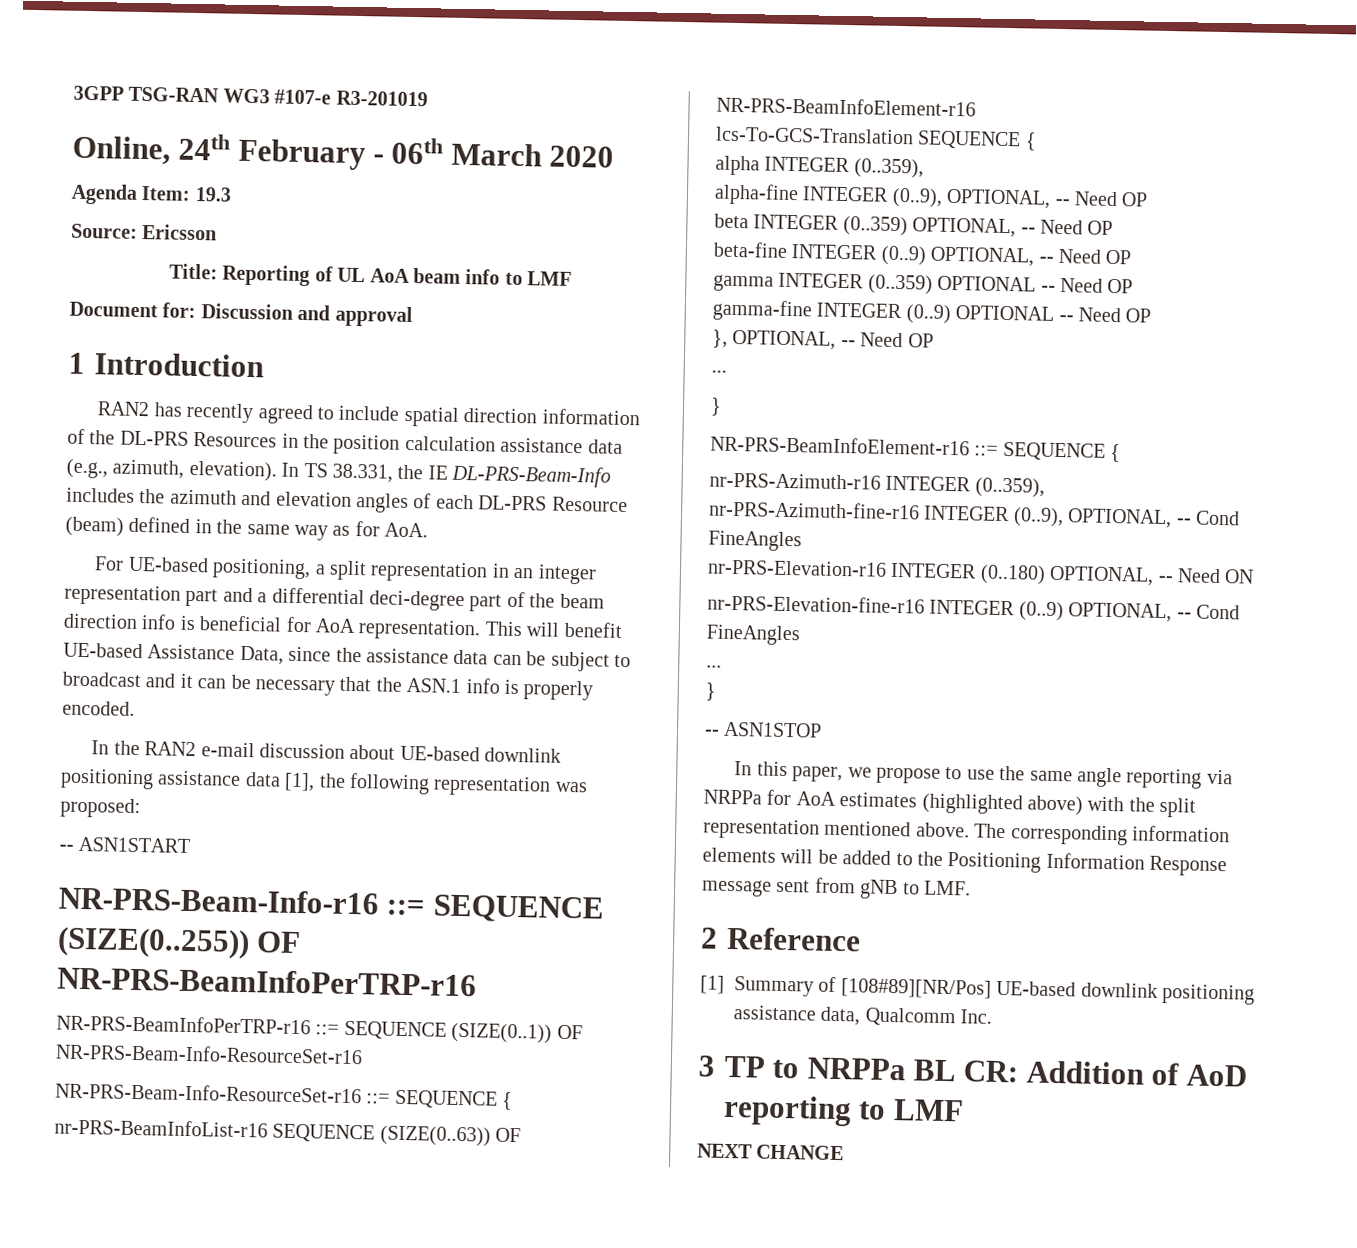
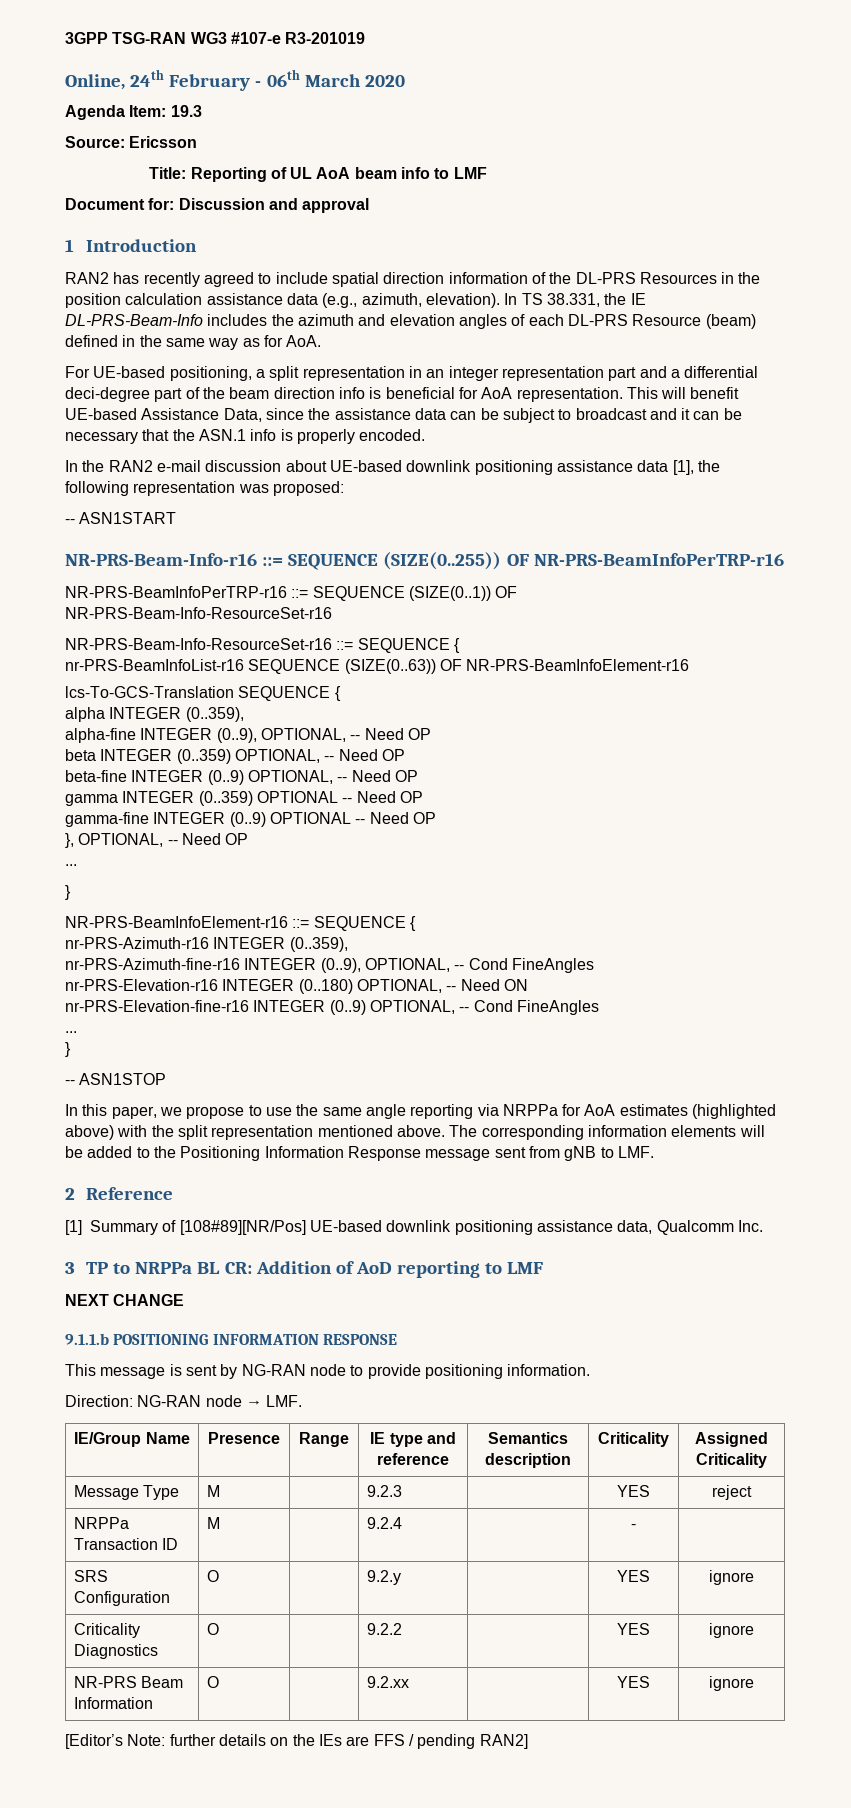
(845, 1152) none -> [65,1333,397,1345] [65,1364,591,1379] [65,1395,303,1407] [74,1432,190,1447] [208,1432,280,1444] [299,1432,349,1447] [370,1432,456,1447] [377,1453,449,1465] [488,1432,568,1444] [485,1453,571,1468] [598,1432,669,1447] [695,1432,768,1447] [696,1453,767,1468] [73,1485,180,1500] [206,1485,220,1497] [366,1485,402,1497] [617,1485,650,1497] [712,1485,752,1500] [73,1517,129,1529] [73,1538,179,1550] [206,1517,220,1529] [366,1517,402,1529] [631,1524,636,1529] [73,1570,108,1582] [73,1591,170,1606] [206,1570,219,1582] [366,1570,401,1585] [617,1570,650,1582] [709,1570,754,1585] [73,1623,140,1638] [73,1644,158,1659] [206,1623,219,1635] [366,1623,402,1635] [617,1623,650,1635] [709,1623,754,1638] [73,1676,184,1688] [73,1697,153,1709] [206,1676,219,1688] [366,1676,409,1688] [617,1676,650,1688] [709,1676,754,1691] [65,1734,528,1749] // 9.1.1.b POSITIONING INFORMATION RESPONSE // This message is sent by NG-RAN node to provide positioning information. // Direction: NG-RAN node → LMF. // IE/Group Name | Presence | Range | IE type and reference | Semantics description | Criticality | Assigned Criticality // Message Type | M | | 9.2.3 | | YES | reject // NRPPa Transaction ID | M | | 9.2.4 | | - | // SRS Configuration | O | | 9.2.y | | YES | ignore // Criticality Diagnostics | O | | 9.2.2 | | YES | ignore // NR-PRS Beam Information | O | | 9.2.xx | | YES | ignore // [Editor’s Note: further details on the IEs are FFS / pending RAN2]

